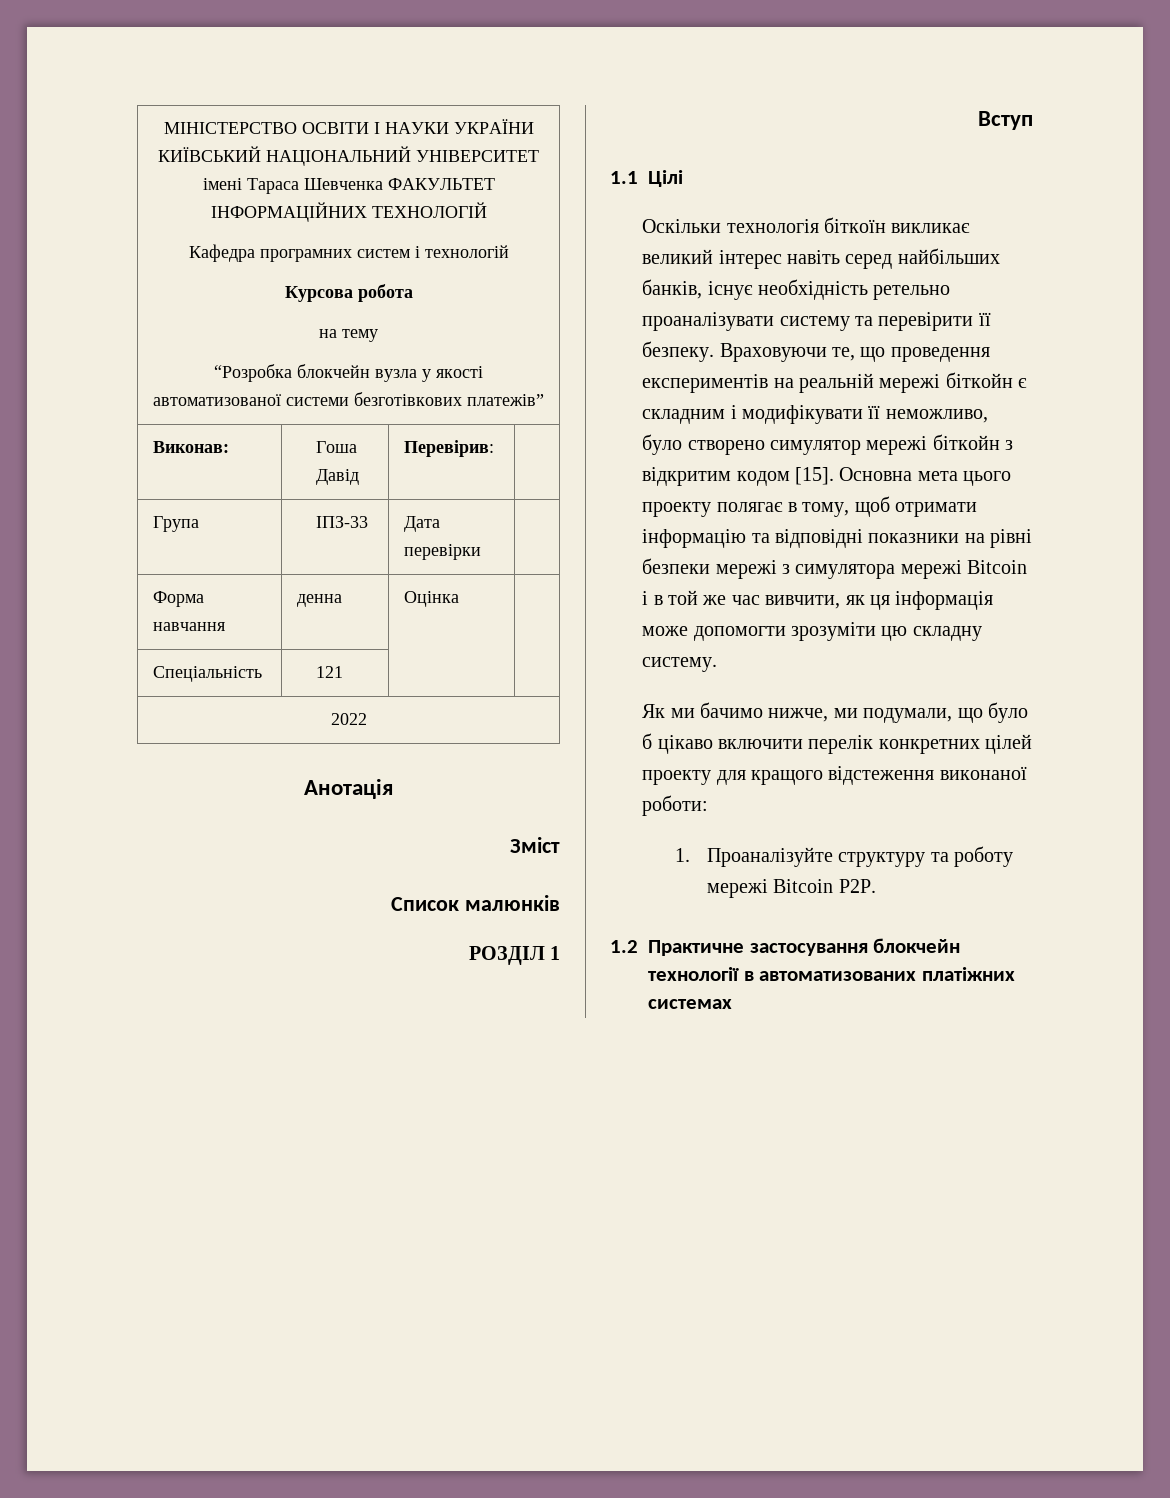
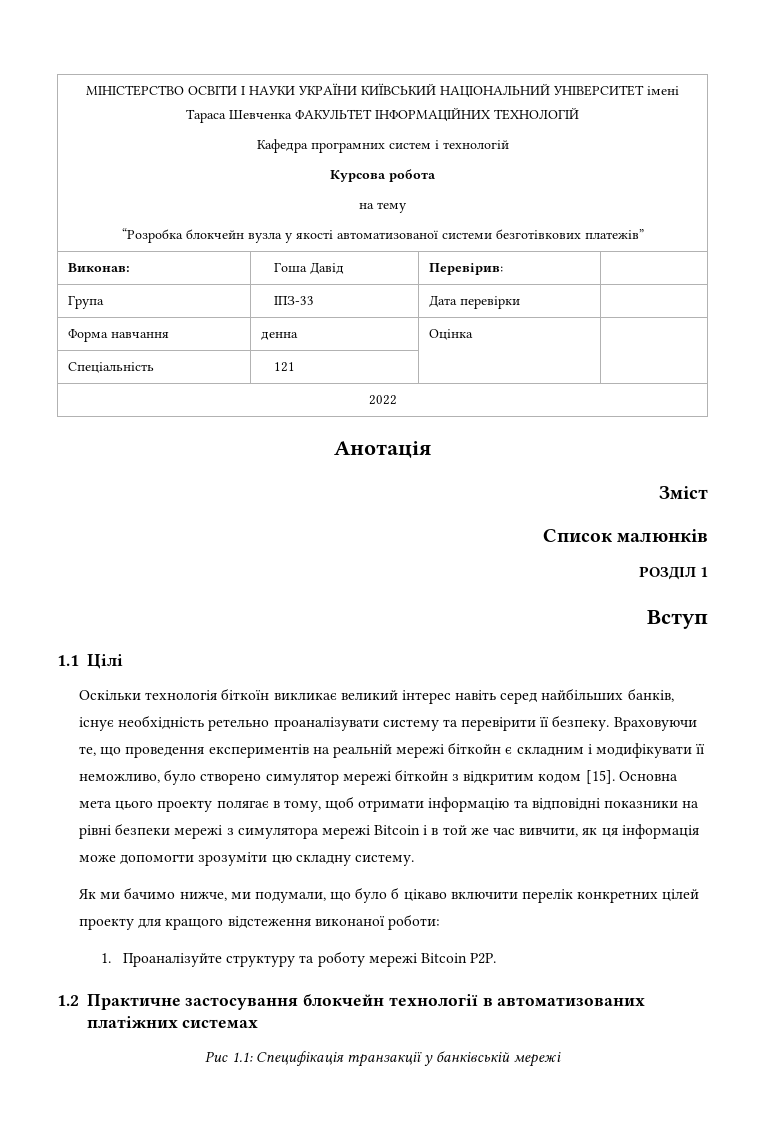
(732, 1004) none -> [205,1051,561,1067] // Рис 1.1: Специфікація транзакції у банківській мережі

